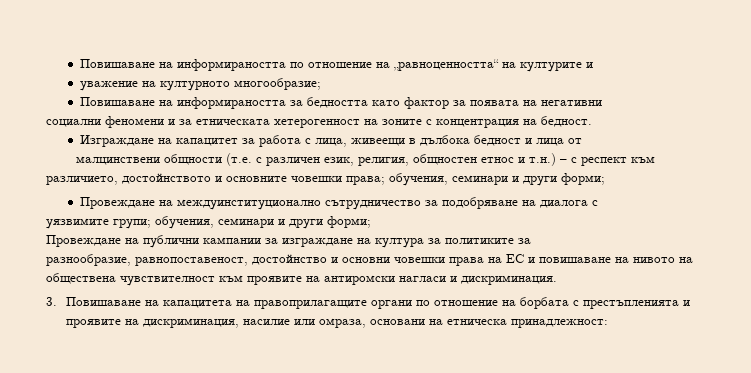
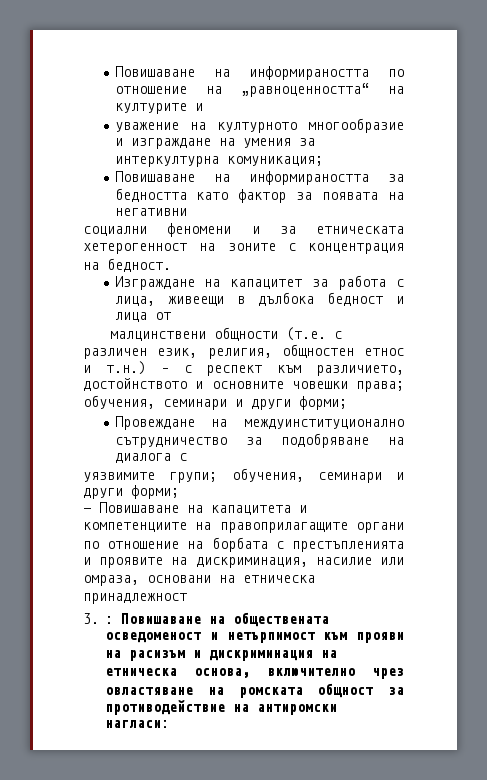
[234,78,322,90] многообразие; -> [308,118,404,133] [114,138,315,149] [114,156,323,167] многообразие и изграждане на умения за интеркултурна комуникация;
[46,235,531,248] [46,254,693,266] [46,273,557,286] [46,297,57,306] Провеждане на публични кампании за изграждане на култура за политиките за // разнообразие, равнопоставеност, достойнство и основни човешки права на ЕС и повишаване на нивото на обществена чувствителност към проявите на антиромски нагласи и дискриминация. // 3. -> [83,508,91,513] -
(232, 304) none -> [299,505,307,513] [83,522,187,532] и компетенциите
[510,319,608,328] принадлежност: -> [83,593,187,604] [83,612,329,627] [105,632,404,643] [105,650,337,661] [105,668,404,679] [105,683,404,698] [105,700,337,715] [105,720,169,728] принадлежност // 3. : Повишаване на обществената осведоменост и нетърпимост към прояви на расизъм и дискриминация на етническа основа, включително чрез овластяване на ромската общност за противодействие на антиромски нагласи:

